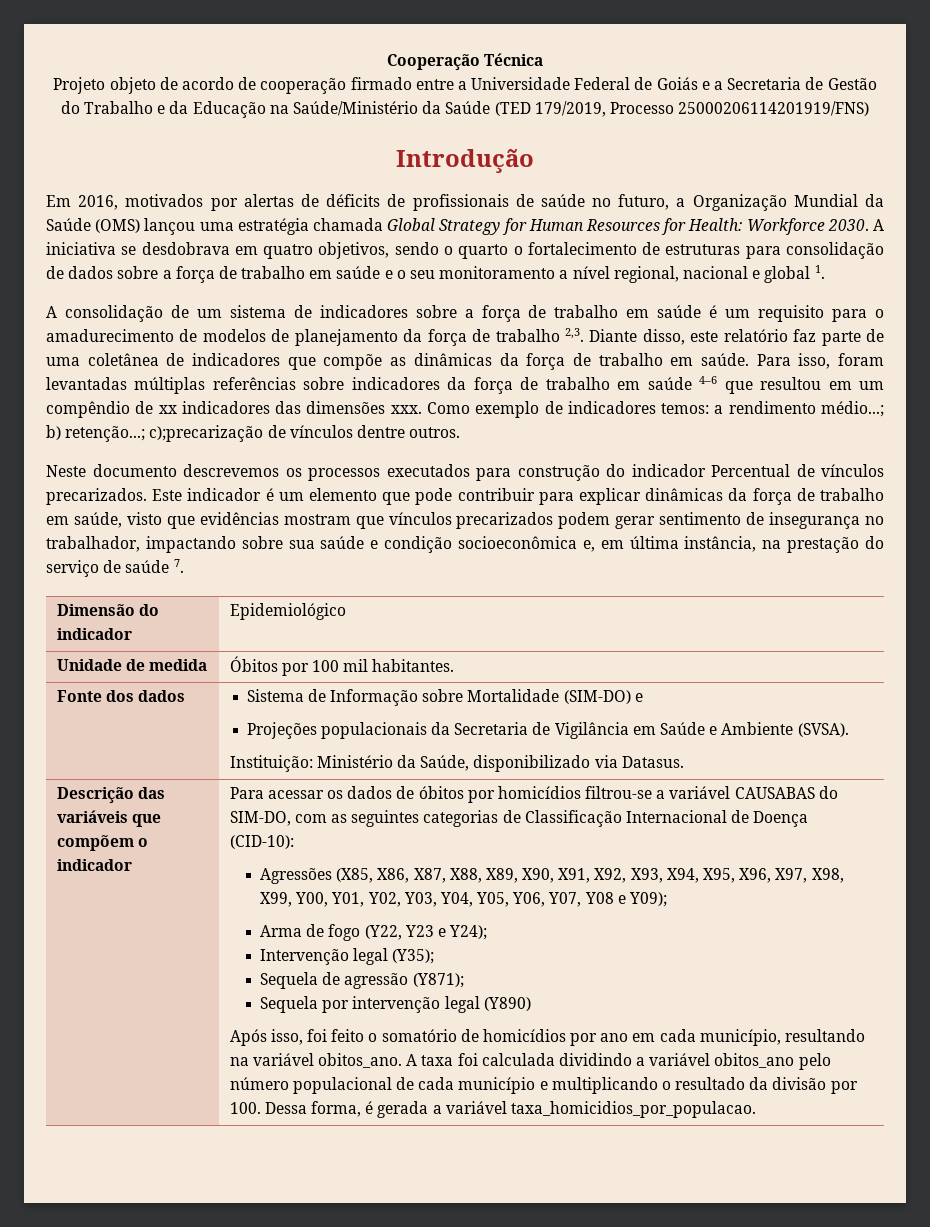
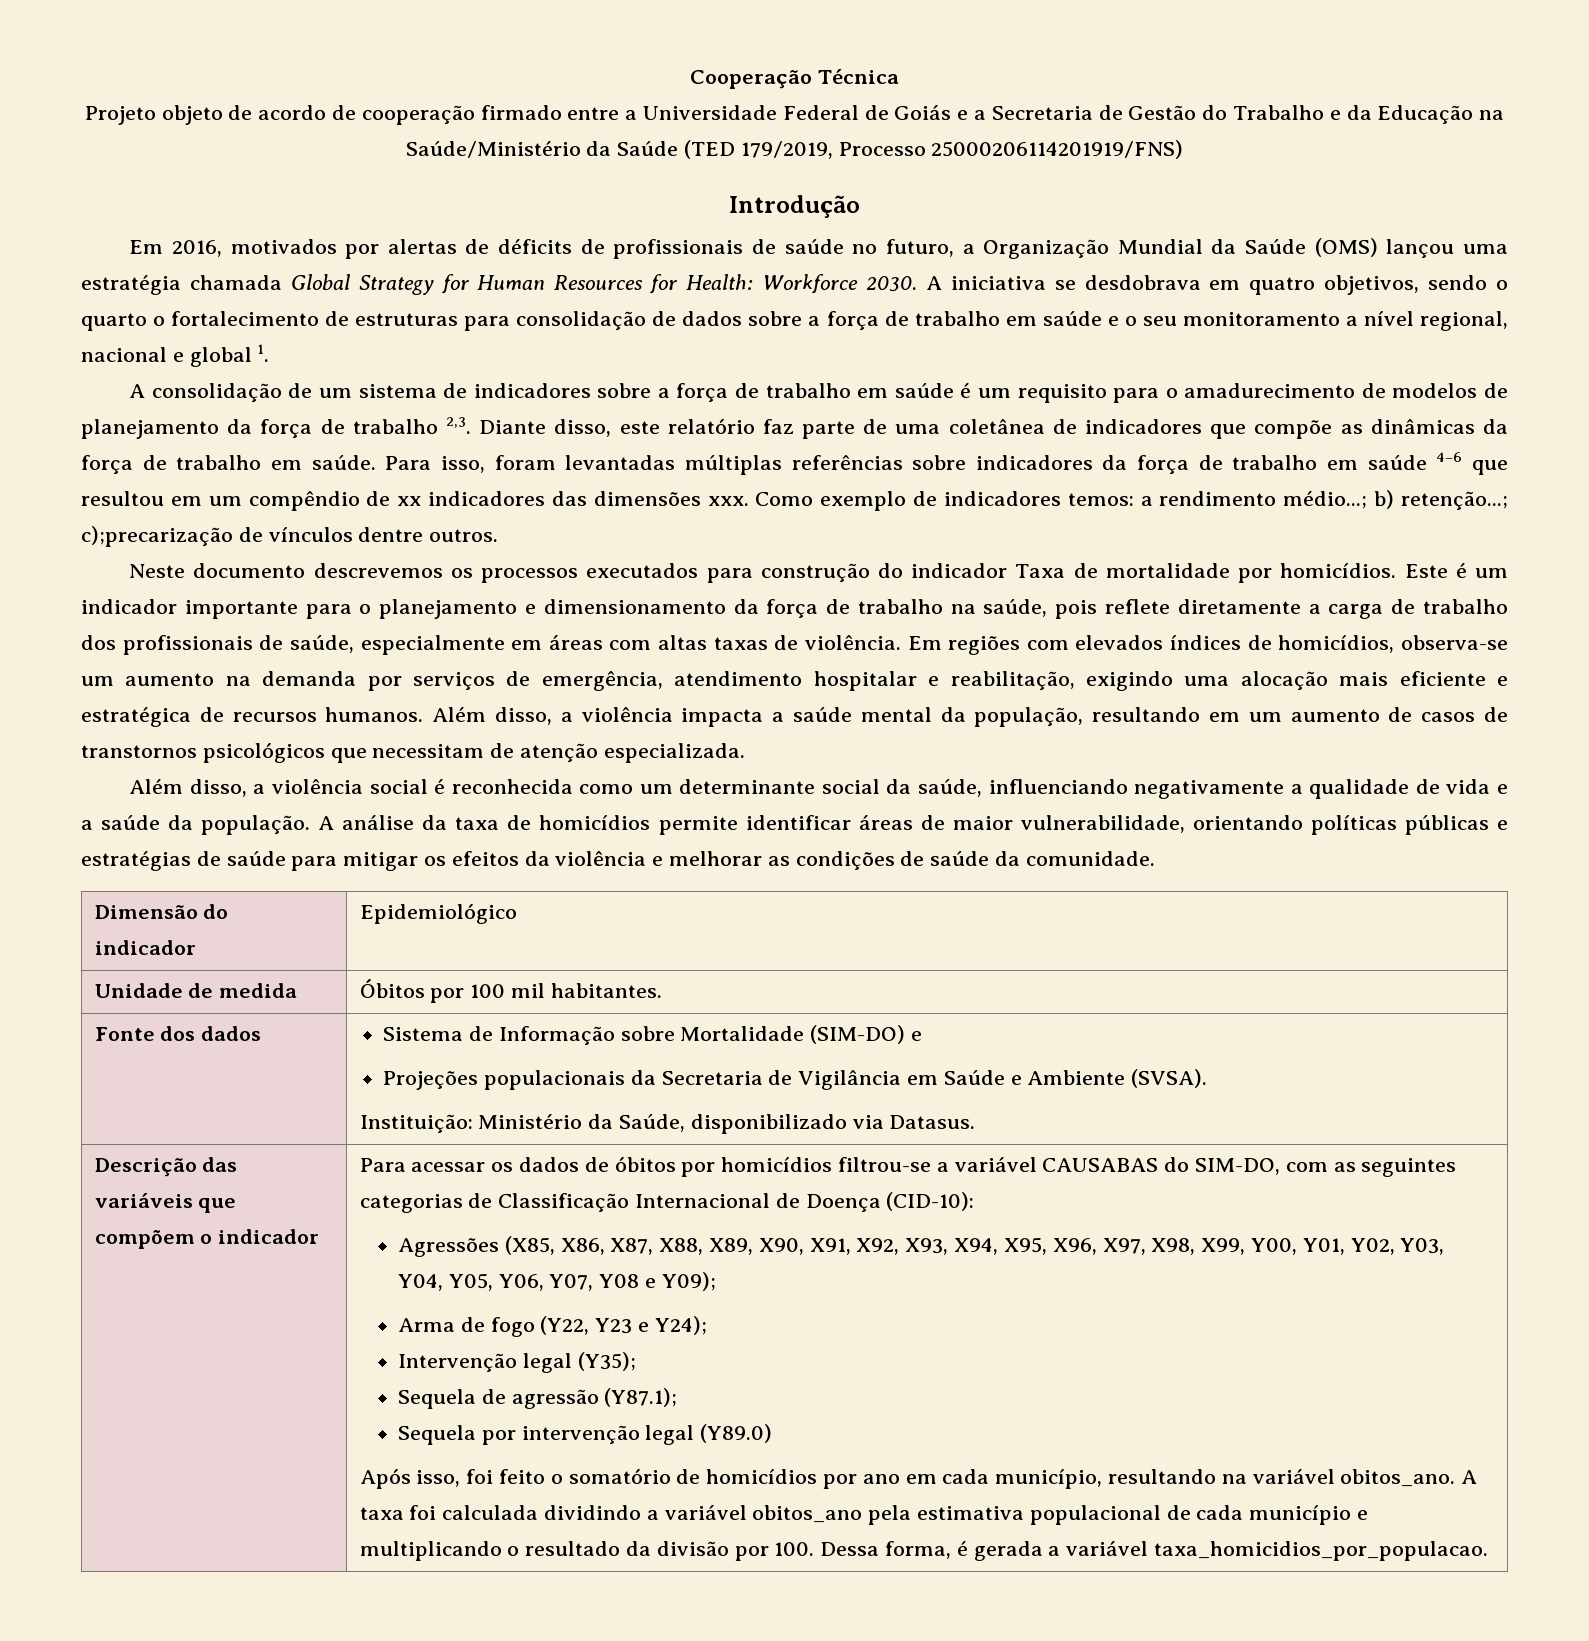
[711,464,884,477] [46,488,885,505] [46,512,885,529] [46,536,885,553] [46,559,184,577] Percentual de vínculos precarizados. Este indicador é um elemento que pode contribuir para explicar dinâmicas da força de trabalho em saúde, visto que evidências mostram que vínculos precarizados podem gerar sentimento de insegurança no trabalhador, impactando sobre sua saúde e condição socioeconômica e, em última instância, na prestação do serviço de saúde 7. -> [1015,563,1509,583] [81,599,1509,619] [81,635,1508,655] [81,671,1508,691] [81,707,1508,727] [81,742,745,763] [129,779,1508,799] [81,815,1508,835] [81,851,1155,871] Taxa de mortalidade por homicídios. Este é um indicador importante para o planejamento e dimensionamento da força de trabalho na saúde, pois reflete diretamente a carga de trabalho dos profissionais de saúde, especialmente em áreas com altas taxas de violência. Em regiões com elevados índices de homicídios, observa-se um aumento na demanda por serviços de emergência, atendimento hospitalar e reabilitação, exigindo uma alocação mais eficiente e estratégica de recursos humanos. Além disso, a violência impacta a saúde mental da população, resultando em um aumento de casos de transtornos psicológicos que necessitam de atenção especializada. // Além disso, a violência social é reconhecida como um determinante social da saúde, influenciando negativamente a qualidade de vida e a saúde da população. A análise da taxa de homicídios permite identificar áreas de maior vulnerabilidade, orientando políticas públicas e estratégias de saúde para mitigar os efeitos da violência e melhorar as condições de saúde da comunidade.
[412,973,464,988] (Y871); -> [604,1388,678,1407] (Y87.1);
[483,997,531,1011] (Y890) -> [700,1424,773,1443] (Y89.0)
[798,1053,831,1070] [229,1077,289,1090] pelo número -> [868,1505,1024,1525] pela estimativa

